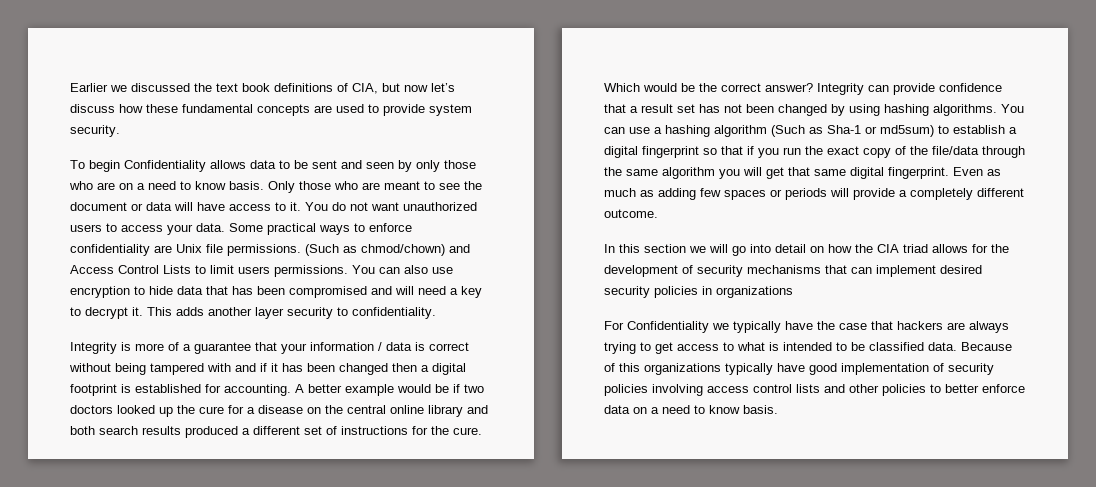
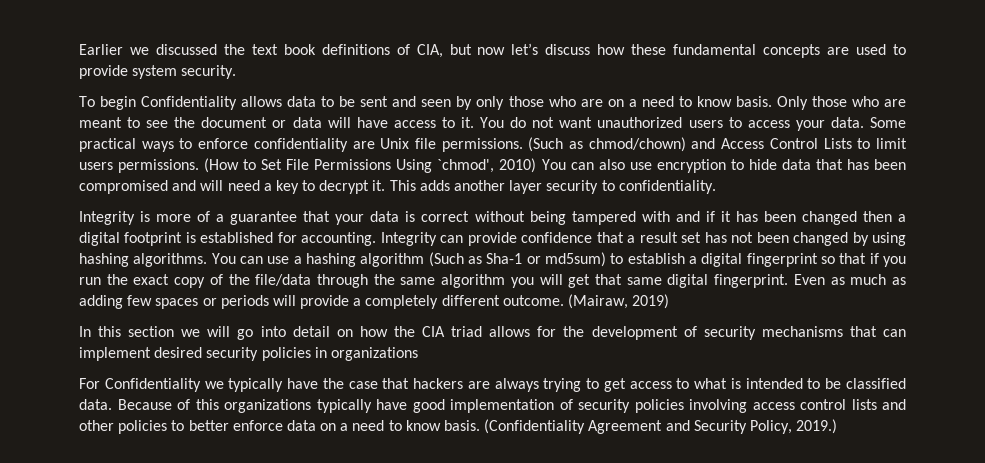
(348, 271) none -> [204,158,537,173] (How to Set File Permissions Using `chmod', 2010)
[310,342,382,351] information / -> (365, 219) none
[295,384,484,396] [70,405,488,417] [70,426,482,438] [604,83,813,92] A better example would be if two doctors looked up the cure for a disease on the central online library and both search results produced a different set of instructions for the cure. Which would be the correct answer? -> (377, 239) none
(658, 213) none -> [568,294,670,309] (Mairaw, 2019)
(778, 409) none -> [484,419,838,434] (Confidentiality Agreement and Security Policy, 2019.)

